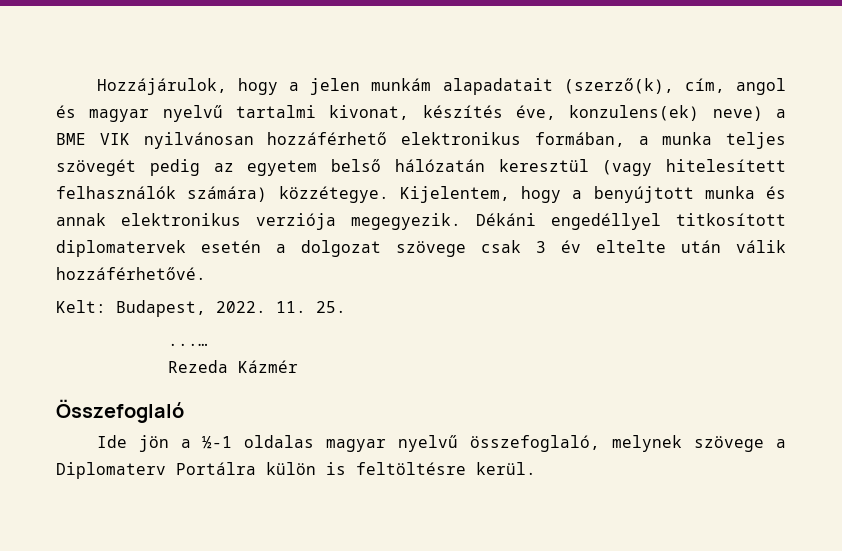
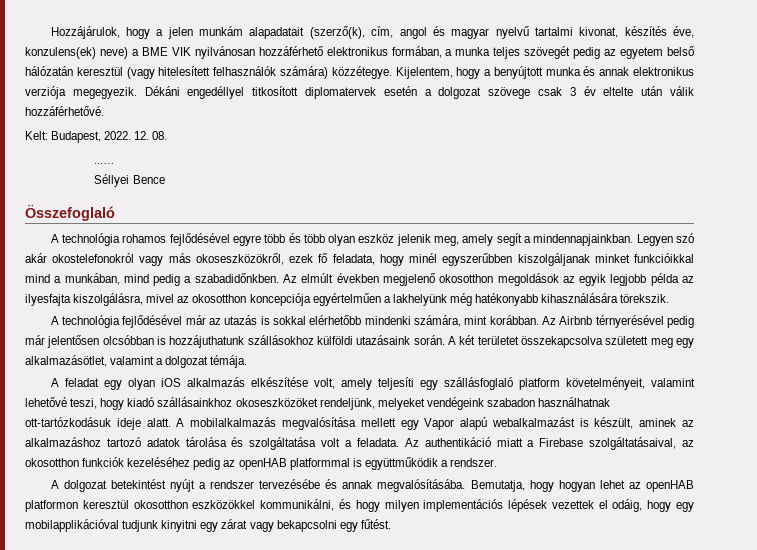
[276,301,346,313] 11. 25. -> [134,131,168,140] 12. 08.
[167,360,298,373] Rezeda Kázmér -> [94,174,165,187] Séllyei Bence
[96,435,786,452] [56,462,536,479] Ide jön a ½-1 oldalas magyar nyelvű összefoglaló, melynek szövege a Diplomaterv Portálra külön is feltöltésre kerül. -> [50,233,695,246] [25,253,694,266] [25,273,694,286] [25,293,670,306] [50,315,694,328] [25,335,694,348] [25,355,248,368] [50,377,695,390] [25,397,611,410] [25,417,695,430] [25,437,695,450] [25,457,498,470] [50,479,694,492] [25,499,695,512] [25,519,391,532] A technológia rohamos fejlődésével egyre több és több olyan eszköz jelenik meg, amely segít a mindennapjainkban. Legyen szó akár okostelefonokról vagy más okoseszközökről, ezek fő feladata, hogy minél egyszerűbben kiszolgáljanak minket funkcióikkal mind a munkában, mind pedig a szabadidőnkben. Az elmúlt években megjelenő okosotthon megoldások az egyik legjobb példa az ilyesfajta kiszolgálásra, mivel az okosotthon koncepciója egyértelműen a lakhelyünk még hatékonyabb kihasználására törekszik. // A technológia fejlődésével már az utazás is sokkal elérhetőbb mindenki számára, mint korábban. Az Airbnb térnyerésével pedig már jelentősen olcsóbban is hozzájuthatunk szállásokhoz külföldi utazásaink során. A két területet összekapcsolva született meg egy alkalmazásötlet, valamint a dolgozat témája. // A feladat egy olyan iOS alkalmazás elkészítése volt, amely teljesíti egy szállásfoglaló platform követelményeit, valamint lehetővé teszi, hogy kiadó szállásainkhoz okoseszközöket rendeljünk, melyeket vendégeink szabadon használhatnak ott-tartózkodásuk ideje alatt. A mobilalkalmazás megvalósítása mellett egy Vapor alapú webalkalmazást is készült, aminek az alkalmazáshoz tartozó adatok tárolása és szolgáltatása volt a feladata. Az authentikáció miatt a Firebase szolgáltatásaival, az okosotthon funkciók kezeléséhez pedig az openHAB platformmal is együttműködik a rendszer. // A dolgozat betekintést nyújt a rendszer tervezésébe és annak megvalósításába. Bemutatja, hogy hogyan lehet az openHAB platformon keresztül okosotthon eszközökkel kommunikálni, és hogy milyen implementációs lépések vezettek el odáig, hogy egy mobilapplikációval tudjunk kinyitni egy zárat vagy bekapcsolni egy fűtést.

